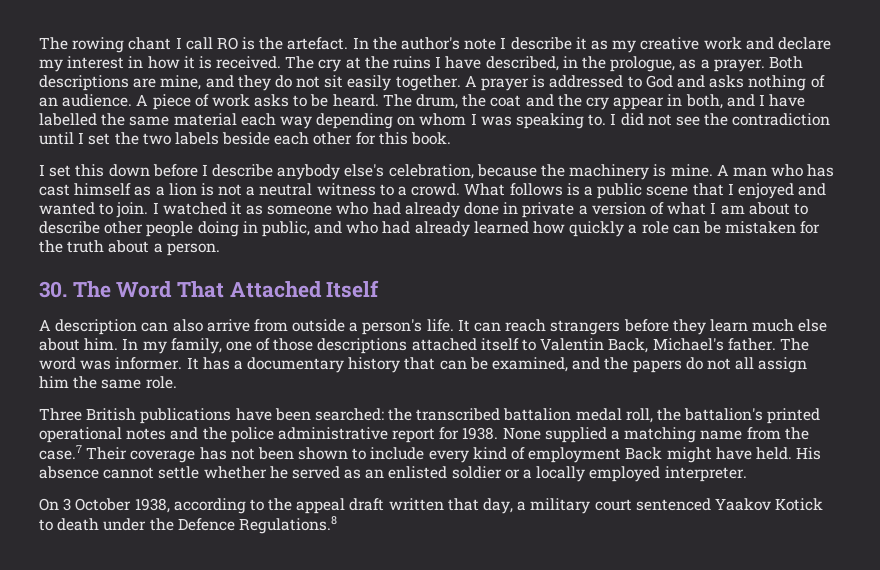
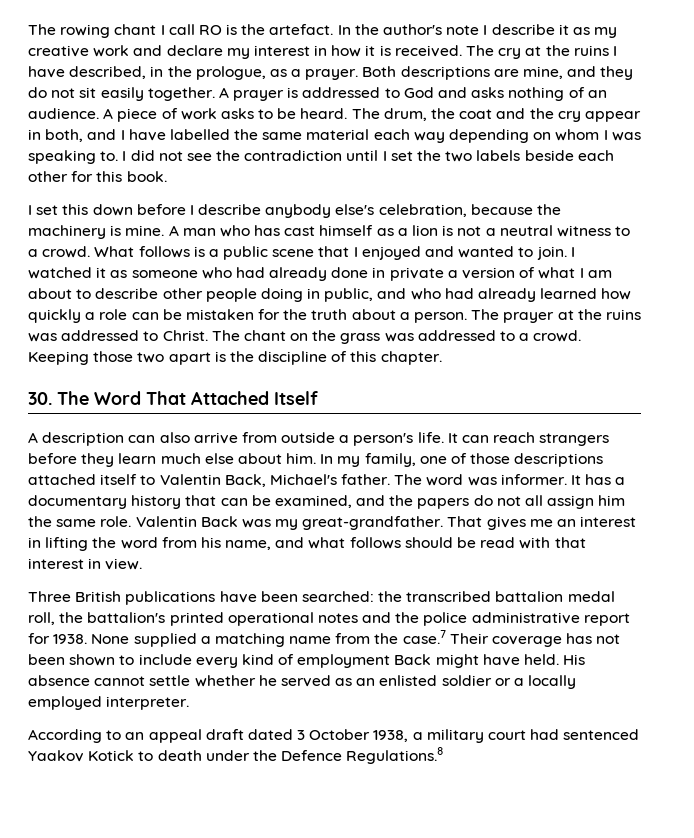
(220, 249) none -> [471,309,641,323] [28,330,582,344] [28,351,442,365] The prayer at the ruins was addressed to Christ. The chant on the grass was addressed to a crowd. Keeping those two apart is the discipline of this chapter.
(177, 382) none -> [135,516,637,530] [28,537,586,551] [28,558,143,570] Valentin Back was my great-grandfather. That gives me an interest in lifting the word from his name, and what follows should be read with that interest in view.
[39,498,514,514] On 3 October 1938, according to the appeal draft written that day, -> [28,729,409,743] According to an appeal draft dated 3 October 1938,
(632, 505) none -> [530,729,560,740] had

